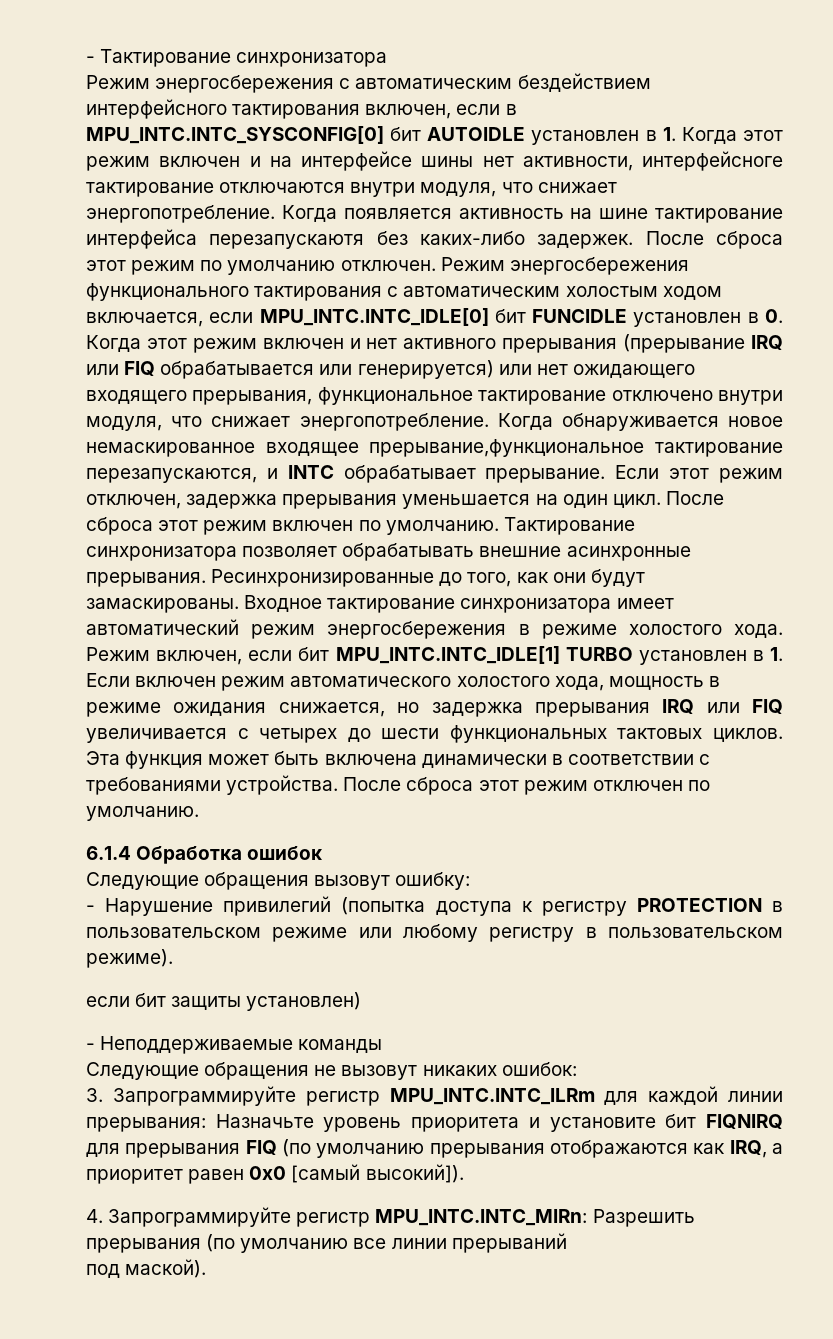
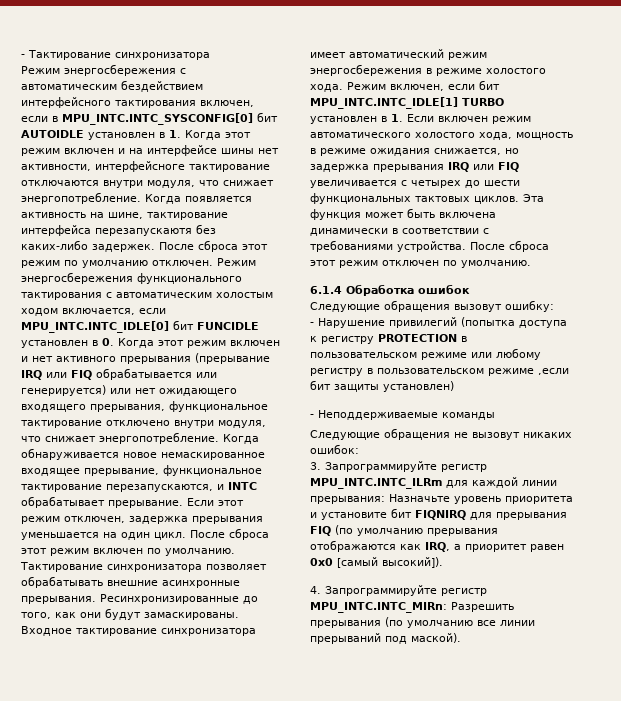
[599,208,649,219] шине -> [108,212,143,219] шине,
[369,439,645,457] прерывание,функциональное -> [84,465,262,476] прерывание, функциональное
[86,949,173,968] [86,996,130,1007] режиме). // если -> [488,368,569,376] режиме ,если
(567, 1243) // -> (381, 638) none

